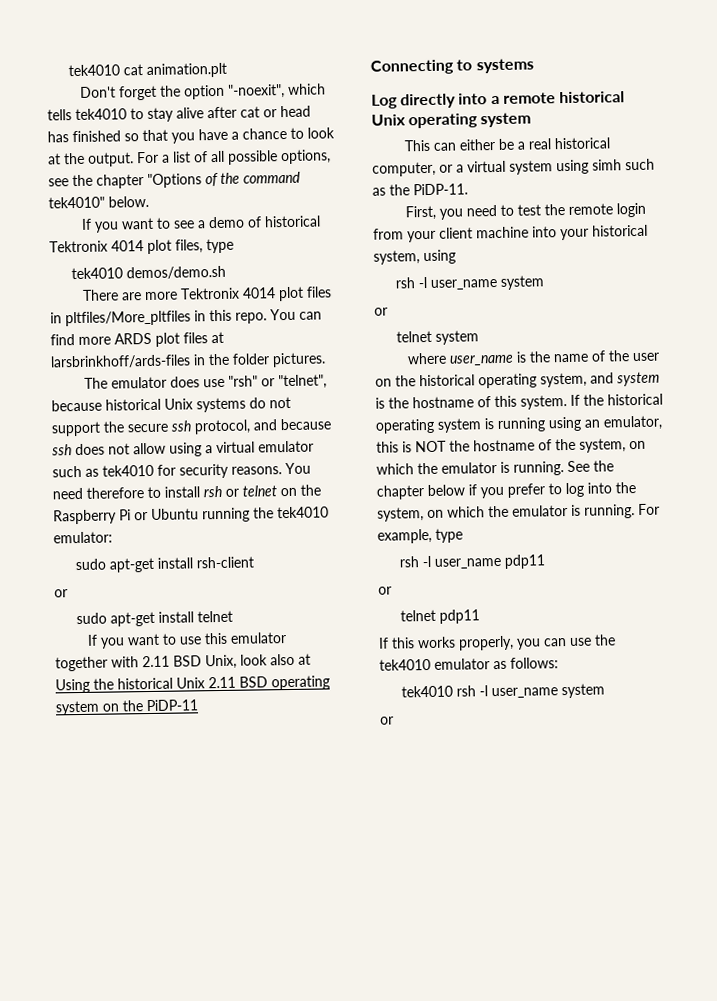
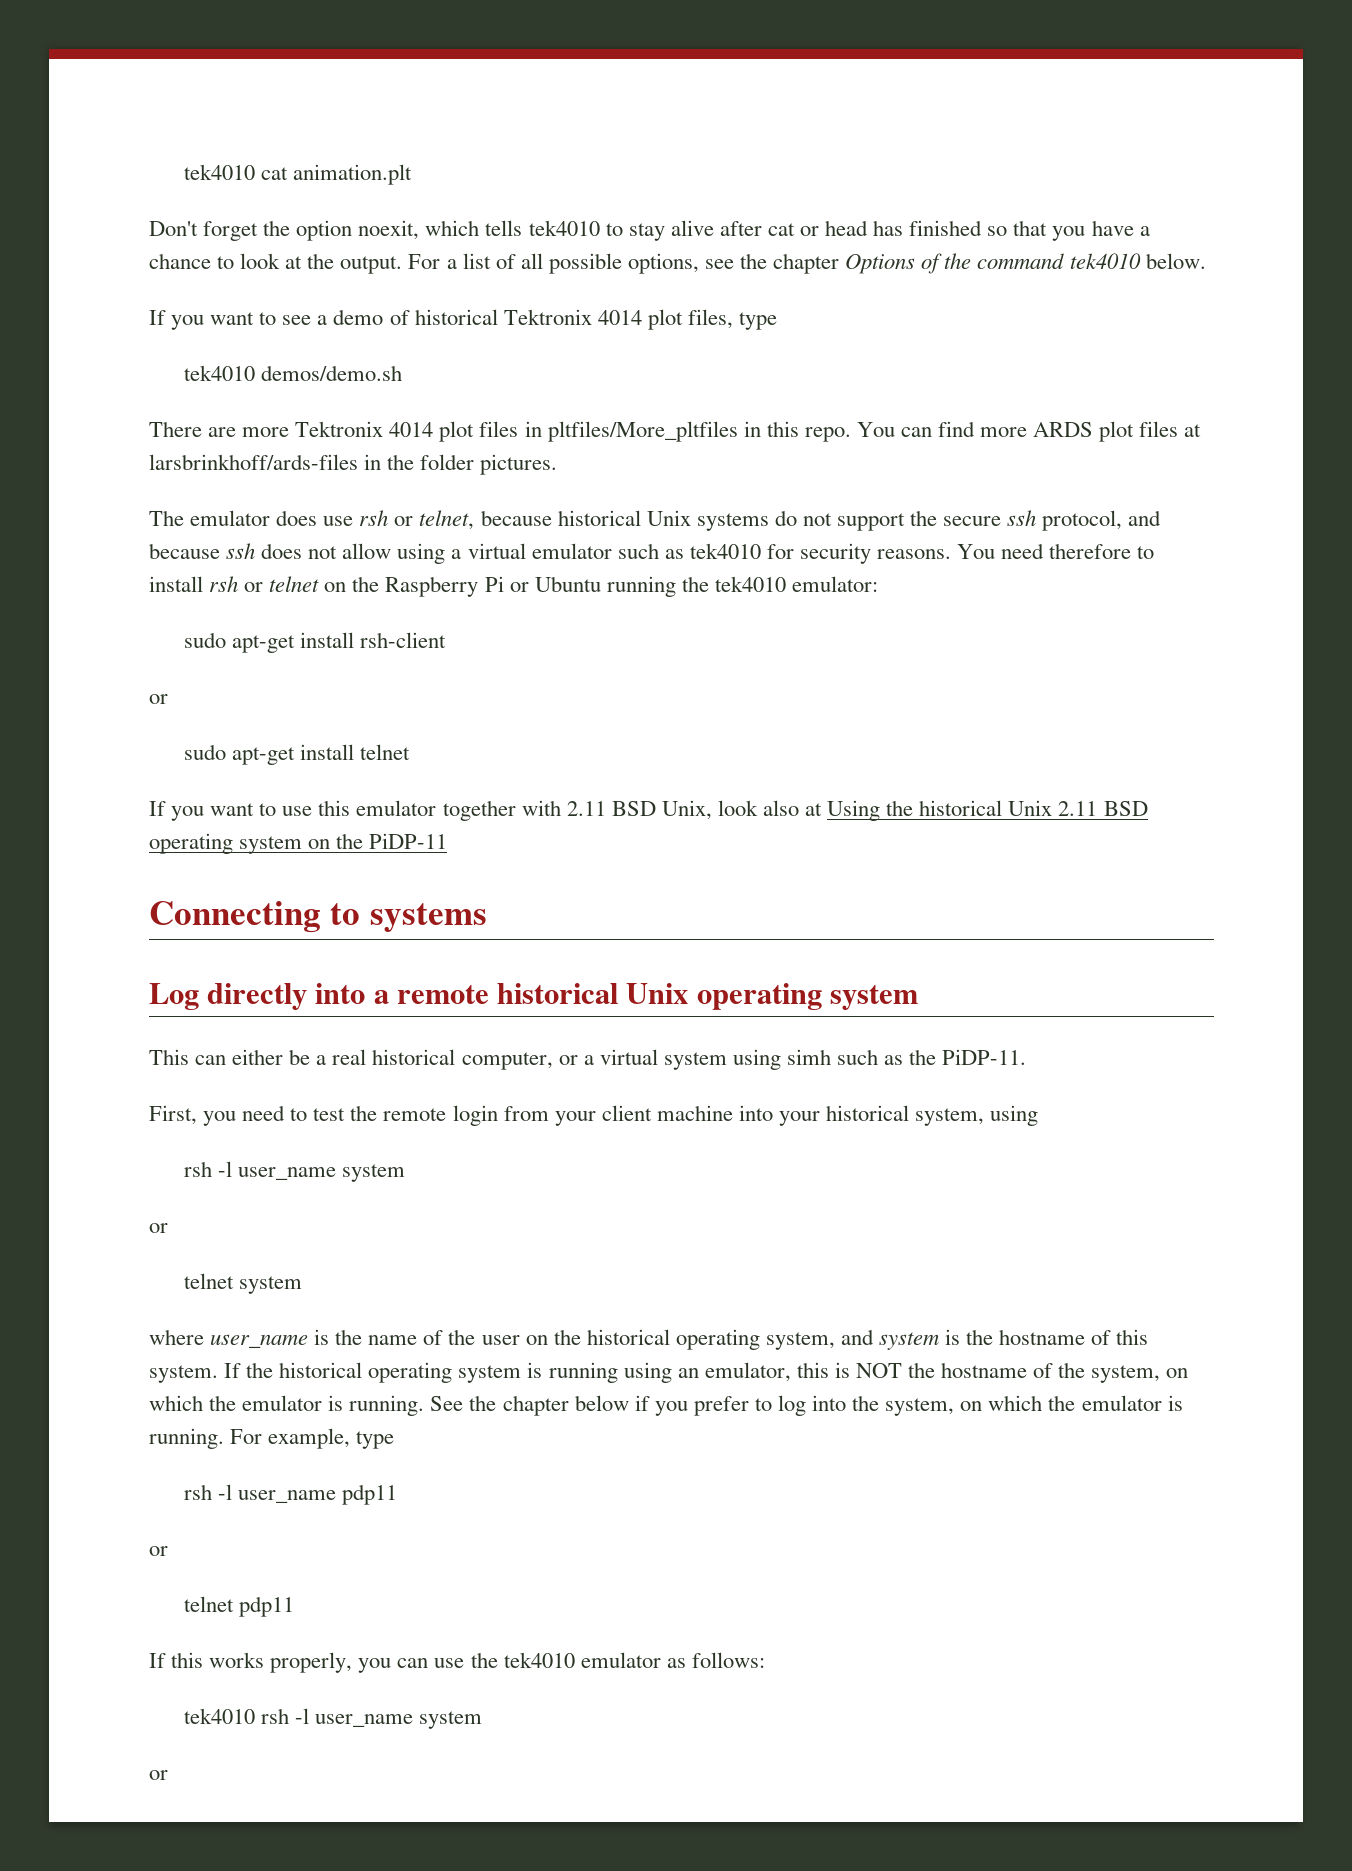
[228,84,286,99] "-noexit", -> [358,220,420,240] noexit,
[147,173,202,188] "Options -> [845,253,916,274] Options
[48,196,105,209] tek4010" -> [1069,253,1141,269] tek4010
[228,374,328,390] "rsh" or "telnet", -> [359,510,475,530] rsh or telnet,

